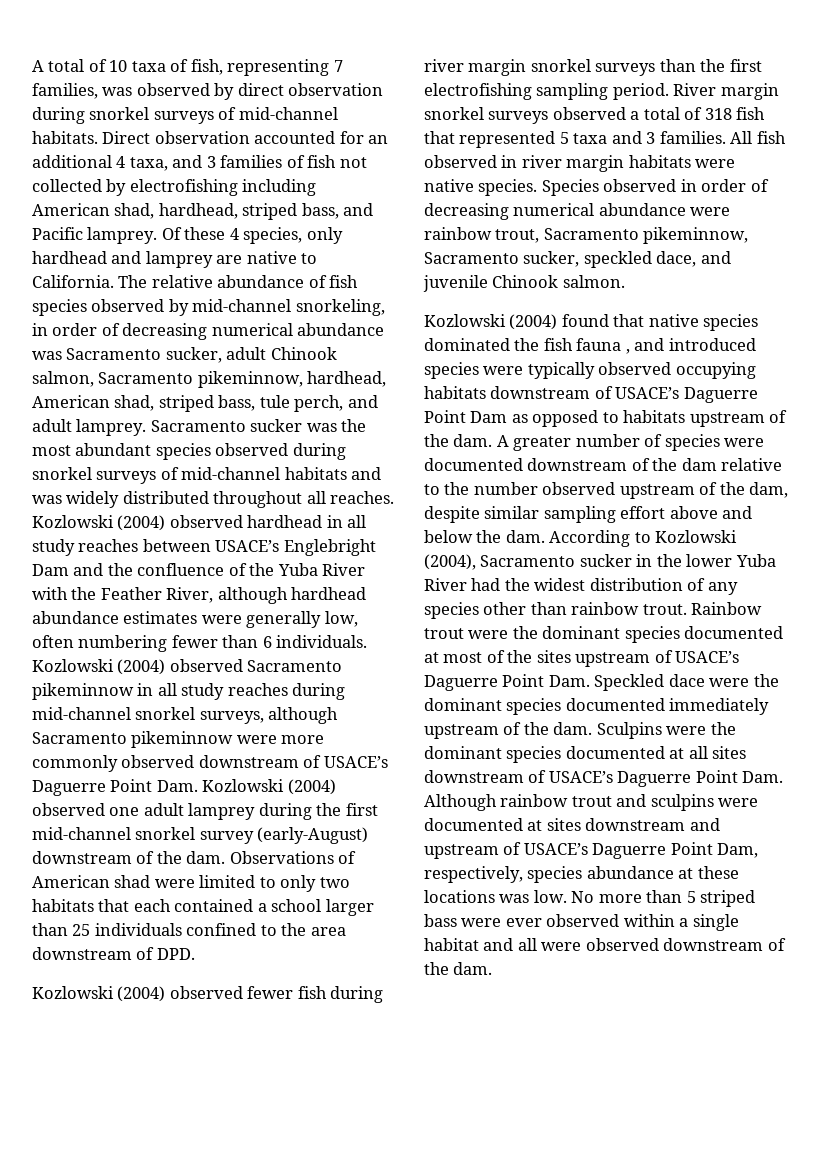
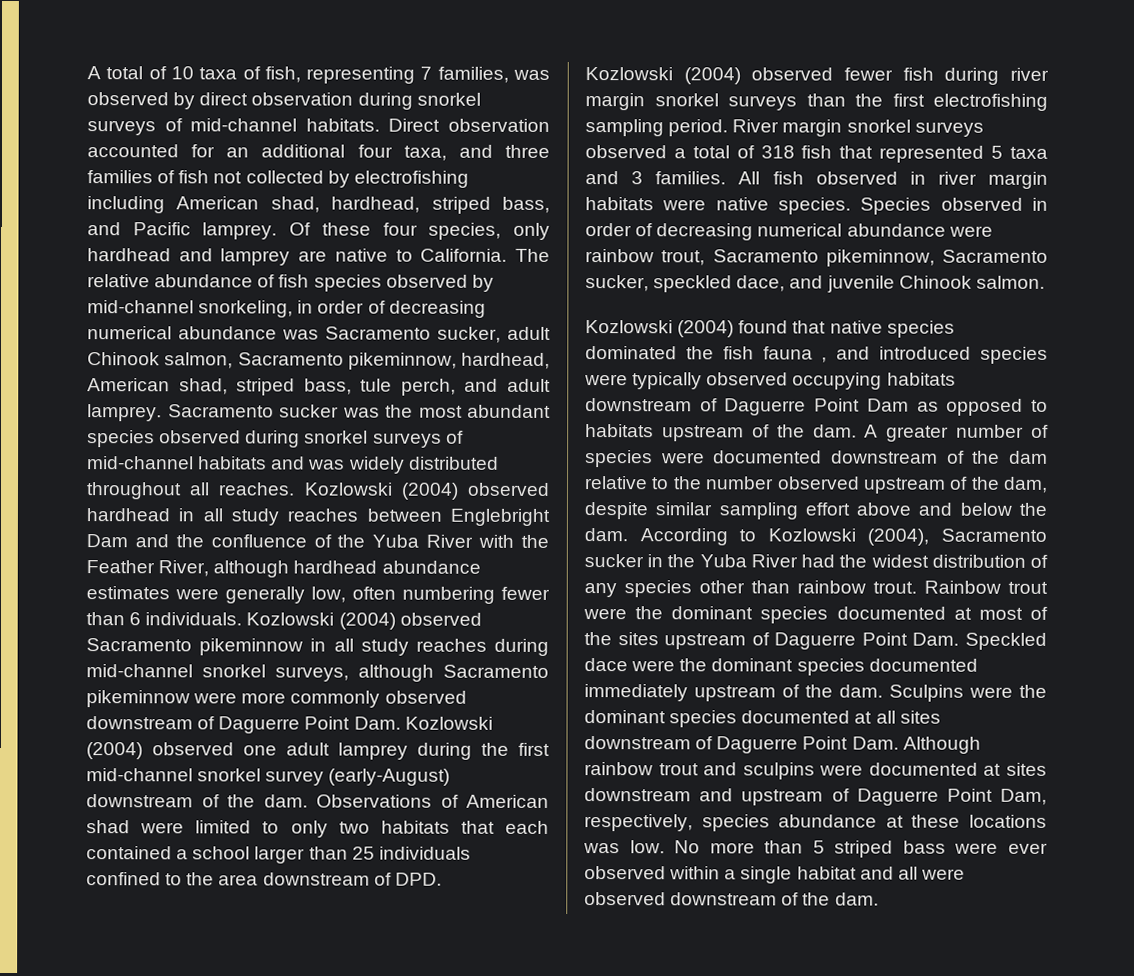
[116,156,126,168] 4 -> [357,144,393,158] four
[206,156,216,168] 3 -> [505,144,551,158] three
[229,228,239,240] 4 -> [382,222,418,236] four
[215,540,280,552] USACE’s -> (442, 515) none
[323,756,388,768] USACE’s -> (216, 723) none
[615,387,680,399] USACE’s -> (718, 405) none
[686,554,733,567] lower -> (696, 561) none
[675,651,740,663] USACE’s -> (770, 639) none
[548,771,613,783] USACE’s -> (714, 743) none
[523,843,588,855] USACE’s -> (850, 795) none

